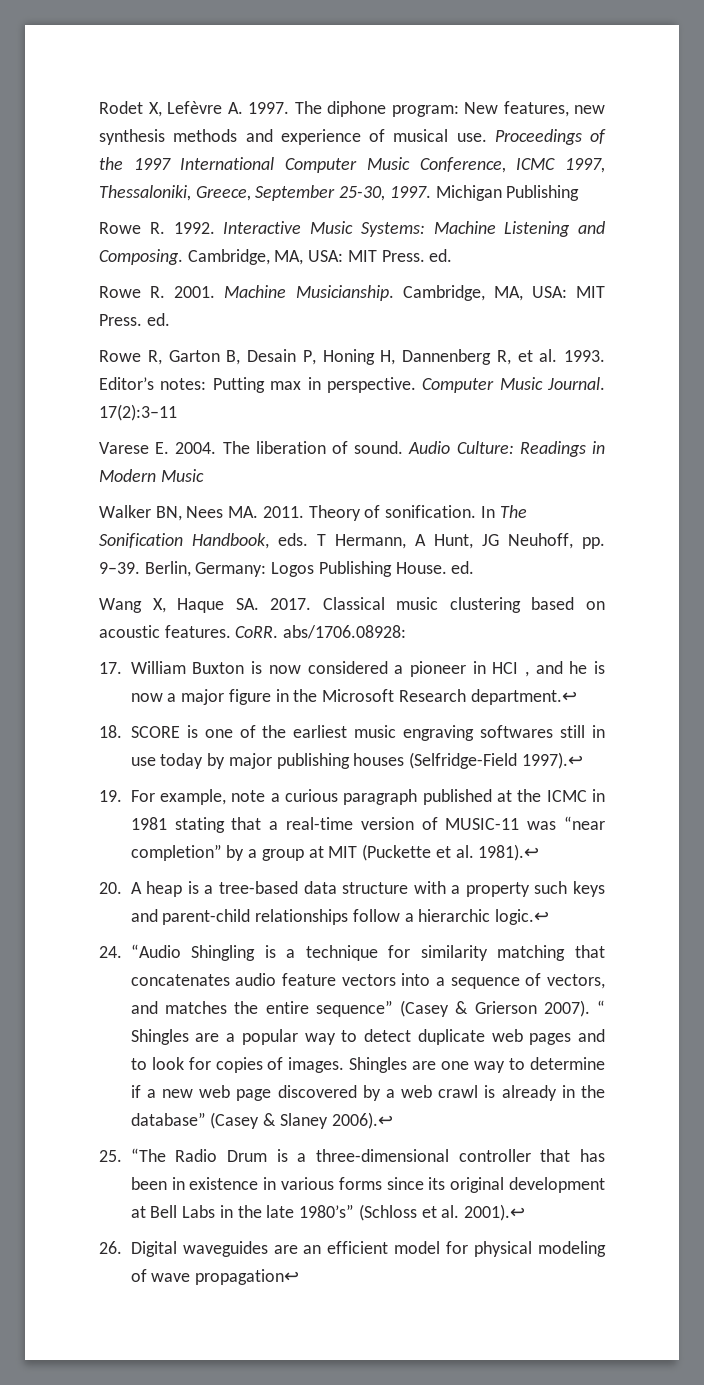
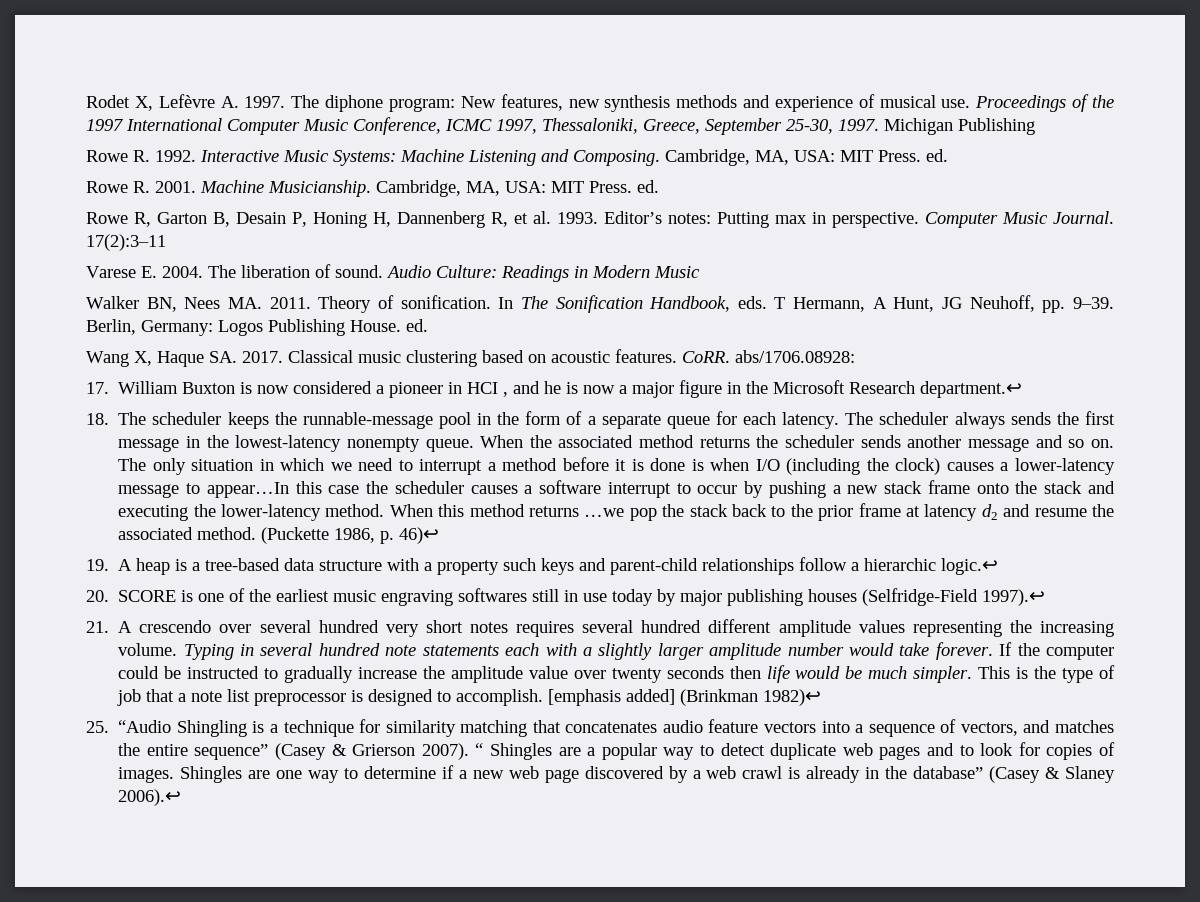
(122, 731) none -> [118,411,1116,429] [118,435,1115,452] [118,457,1115,475] [118,480,1115,498] [118,503,1114,521] [118,527,440,544] [86,557,999,575] [86,590,109,602] The scheduler keeps the runnable-message pool in the form of a separate queue for each latency. The scheduler always sends the first message in the lowest-latency nonempty queue. When the associated method returns the scheduler sends another message and so on. The only situation in which we need to interrupt a method before it is done is when I/O (including the clock) causes a lower-latency message to appear…In this case the scheduler causes a software interrupt to occur by pushing a new stack frame onto the stack and executing the lower-latency method. When this method returns …we pop the stack back to the prior frame at latency d2 and resume the associated method. (Puckette 1986, p. 46)↩ // 19. A heap is a tree-based data structure with a property such keys and parent-child relationships follow a hierarchic logic.↩ // 20.
[99,789,605,805] [130,816,605,833] [130,844,540,861] [99,881,605,897] [130,909,550,925] [99,946,122,958] 19. For example, note a curious paragraph published at the ICMC in 1981 stating that a real-time version of MUSIC-11 was “near completion” by a group at MIT (Puckette et al. 1981).↩ // 20. A heap is a tree-based data structure with a property such keys and parent-child relationships follow a hierarchic logic.↩ // 24. -> [86,619,1114,637] [118,642,1114,660] [118,665,1116,683] [117,689,822,706] [86,721,109,733] 21. A crescendo over several hundred very short notes requires several hundred different amplitude values representing the increasing volume. Typing in several hundred note statements each with a slightly larger amplitude number would take forever. If the computer could be instructed to gradually increase the amplitude value over twenty seconds then life would be much simpler. This is the type of job that a note list preprocessor is designed to accomplish. [emphasis added] (Brinkman 1982)↩ // 25.
[99,1148,605,1162] [130,1177,605,1193] [130,1204,525,1221] [99,1241,606,1257] [130,1269,300,1285] // 25. “The Radio Drum is a three-dimensional controller that has been in existence in various forms since its original development at Bell Labs in the late 1980’s” (Schloss et al. 2001).↩ // 26. Digital waveguides are an efficient model for physical modeling of wave propagation↩ -> (182, 797) none

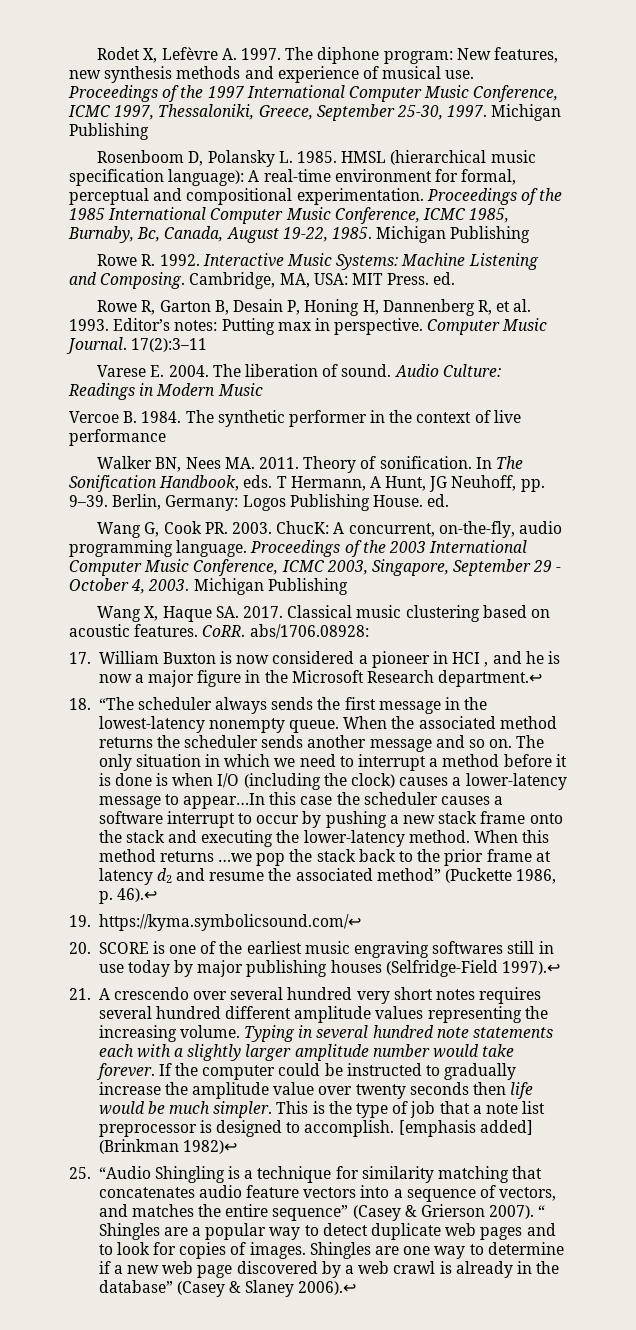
(1035, 126) none -> [97,150,536,167] [69,169,517,186] [69,188,563,205] [69,207,510,224] [68,226,531,243] // Rosenboom D, Polansky L. 1985. HMSL (hierarchical music specification language): A real-time environment for formal, perceptual and compositional experimentation. Proceedings of the 1985 International Computer Music Conference, ICMC 1985, Burnaby, Bc, Canada, August 19-22, 1985. Michigan Publishing
[86,180,659,197] // Rowe R. 2001. Machine Musicianship. Cambridge, MA, USA: MIT Press. ed. -> (456, 278) none
(700, 272) none -> [69,410,521,427] [69,429,166,446] // Vercoe B. 1984. The synthetic performer in the context of live performance
(428, 325) none -> [97,521,562,538] [69,540,528,557] [69,559,562,576] [69,578,348,595] // Wang G, Cook PR. 2003. ChucK: A concurrent, on-the-fly, audio programming language. Proceedings of the 2003 International Computer Music Conference, ICMC 2003, Singapore, September 29 - October 4, 2003. Michigan Publishing
[118,411,874,429] The scheduler keeps the runnable-message pool in the form of a separate queue for each latency. The -> [98,697,134,710] “The
[197,527,257,540] method. -> [376,868,441,881] method”
[399,527,440,544] 46)↩ -> [116,888,157,902] 46).↩
[118,557,999,575] A heap is a tree-based data structure with a property such keys and parent-child relationships follow a hierarchic logic.↩ -> [98,914,361,931] https://kyma.symbolicsound.com/↩

